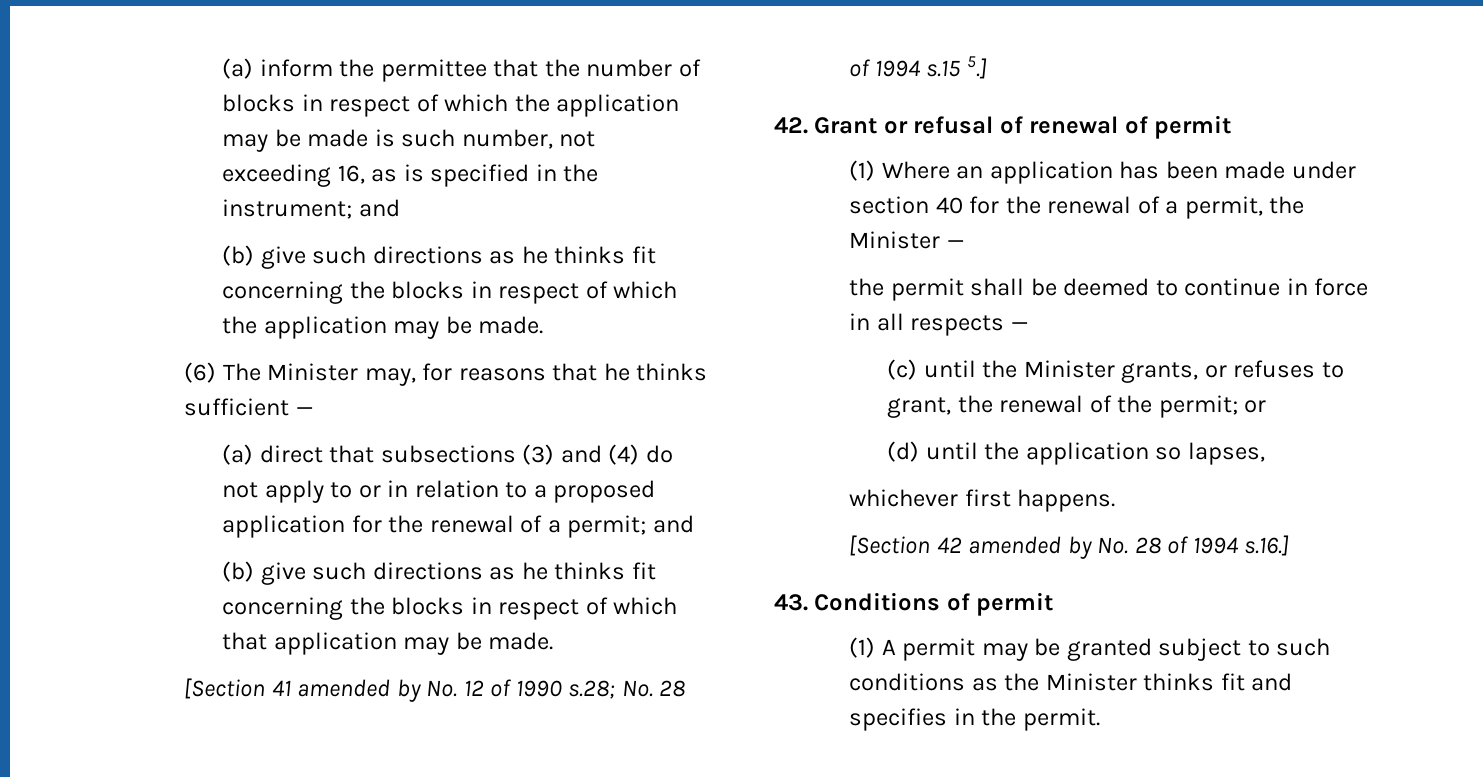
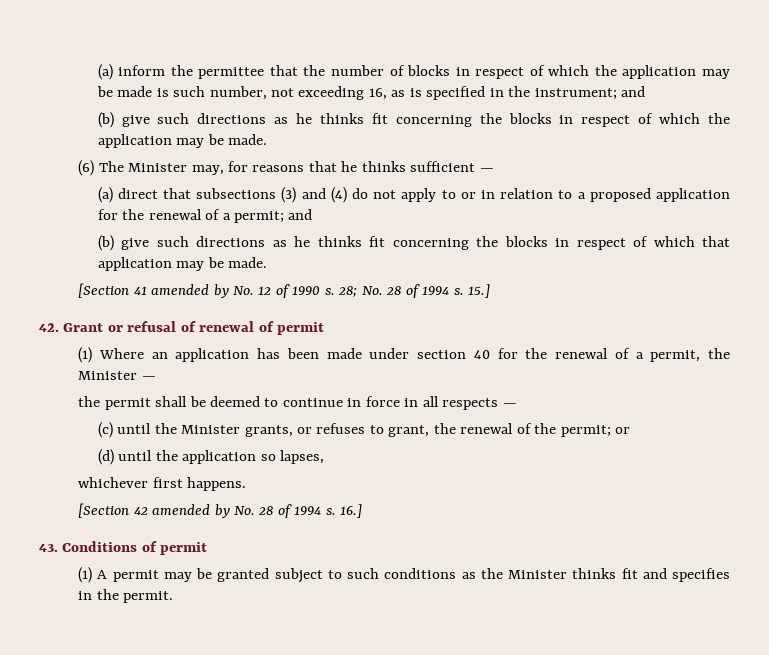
[568,680,686,699] [849,56,987,79] s.28; No. 28 of 1994 s.15 5.] -> [324,284,490,298] s. 28; No. 28 of 1994 s. 15.]
[1244,535,1290,556] s.16.] -> [325,504,363,518] s. 16.]

